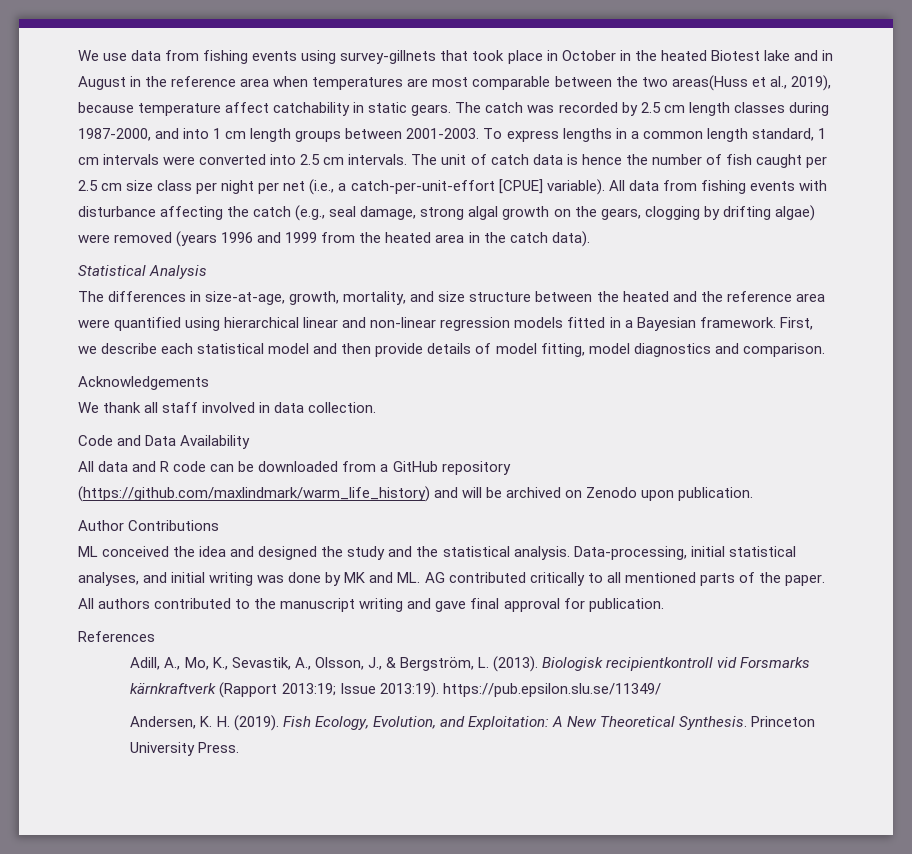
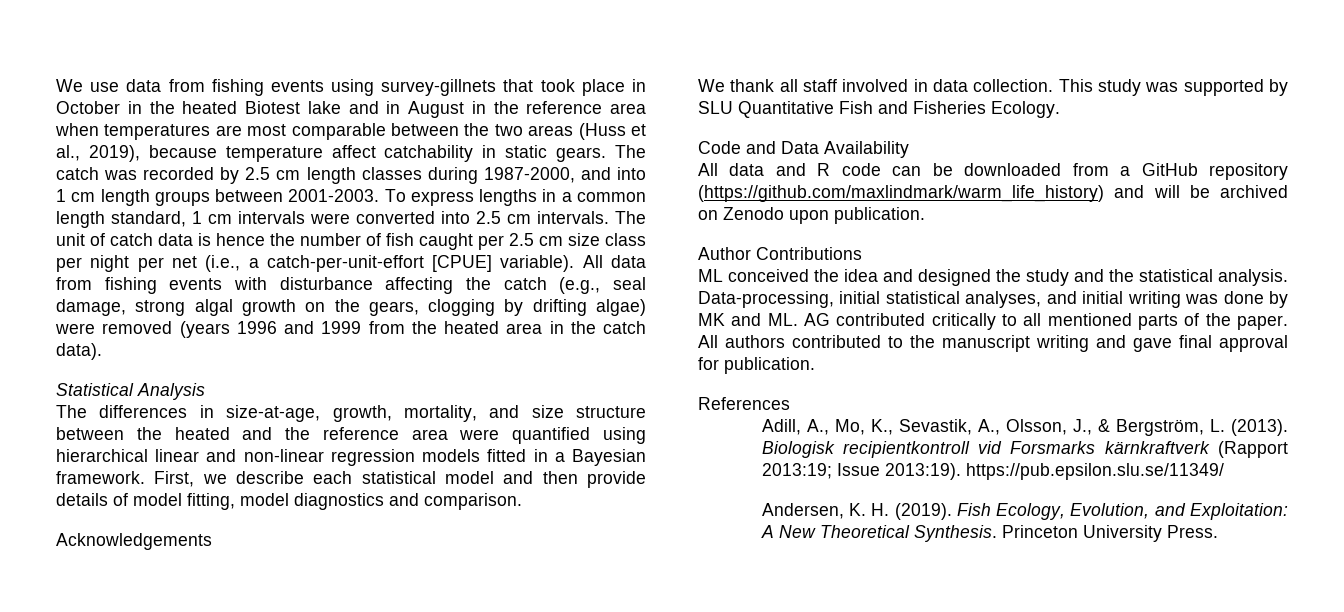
[671,75,748,91] areas(Huss -> [528,123,626,140] areas (Huss
(377, 407) none -> [1058,79,1288,96] [698,101,1060,118] This study was supported by SLU Quantitative Fish and Fisheries Ecology.

